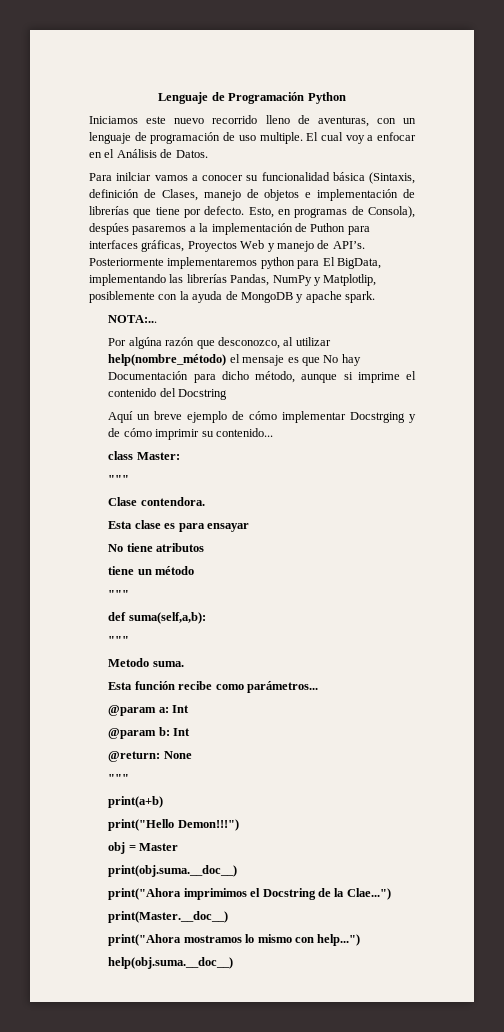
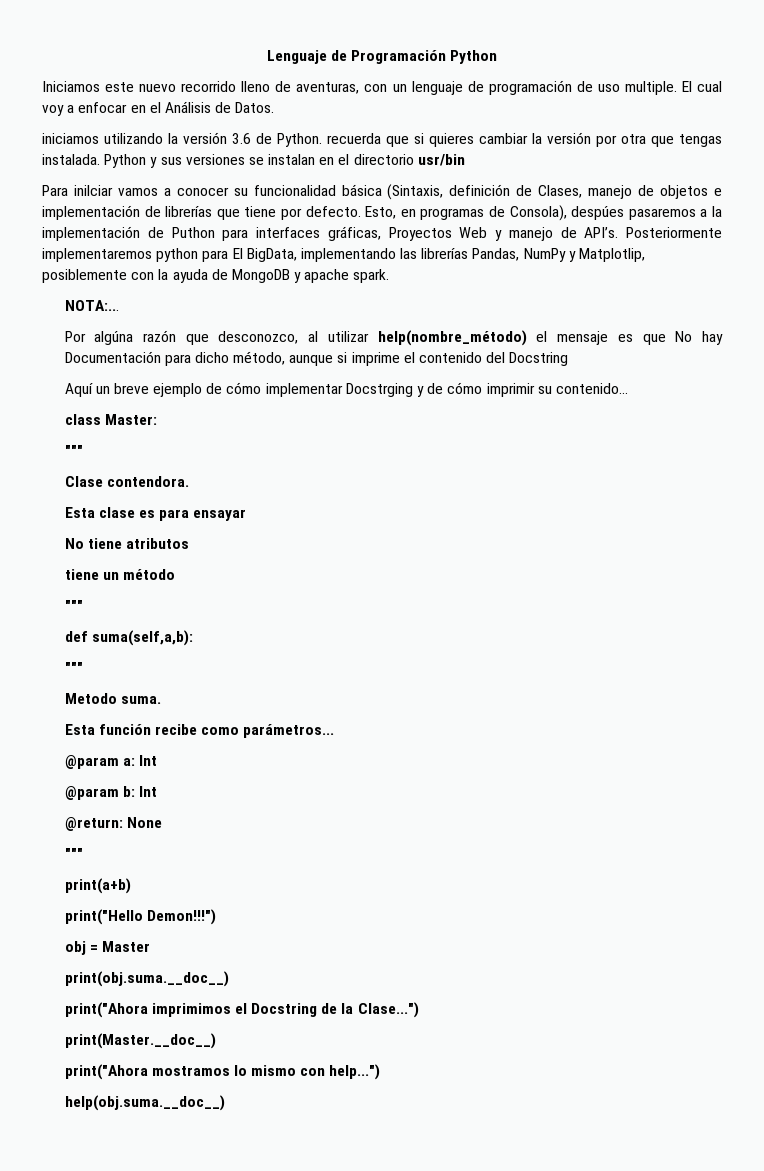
(208, 154) none -> [42,132,722,147] [42,154,465,168] // iniciamos utilizando la versión 3.6 de Python. recuerda que si quieres cambiar la versión por otra que tengas instalada. Python y sus versiones se instalan en el directorio usr/bin
[346,888,391,900] Clae...") -> [357,1002,419,1018] Clase...")

